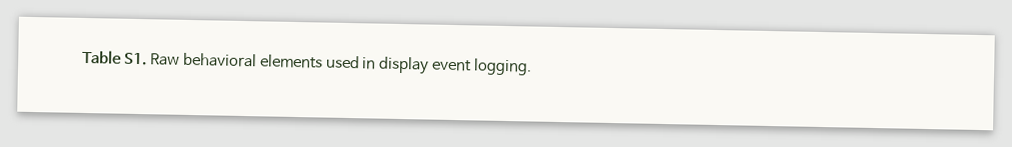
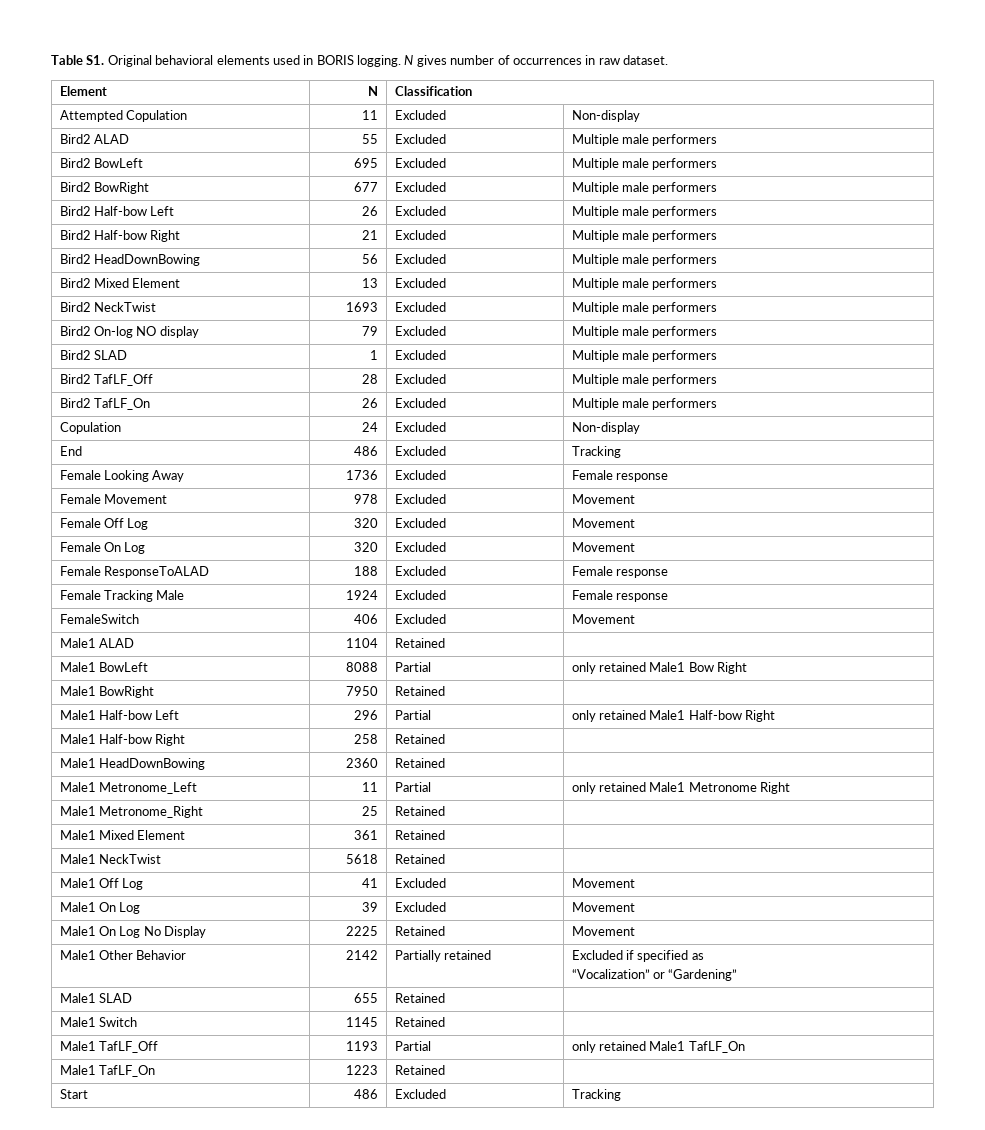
[149,53,180,66] Raw -> [107,55,152,67] Original
[378,56,533,76] display event logging. -> [316,55,668,67] [59,86,107,96] [368,86,379,96] [394,86,472,96] [59,110,187,122] [362,110,379,120] [394,110,446,120] [571,110,640,122] [59,134,129,144] [362,134,379,144] [394,134,446,144] [571,134,718,146] [59,158,143,168] [354,158,379,168] [394,158,446,168] [571,158,718,170] [59,182,149,194] [354,182,379,192] [394,182,446,192] [571,182,718,194] [59,206,175,216] [362,206,379,216] [394,206,446,216] [571,206,718,218] [59,230,181,242] [362,230,379,240] [394,230,446,240] [571,230,718,242] [59,254,200,266] [362,254,379,264] [394,254,446,264] [571,254,718,266] [59,278,181,288] [362,278,379,288] [394,278,446,288] [571,278,718,290] [59,302,156,312] [346,302,379,312] [394,302,446,312] [571,302,718,314] [59,326,199,338] [362,326,379,336] [394,326,446,336] [571,326,718,338] [59,350,127,360] [370,350,379,360] [394,350,446,360] [571,350,718,362] [59,374,153,386] [362,374,379,384] [394,374,446,384] [571,374,718,386] [59,398,150,410] [362,398,379,408] [394,398,446,408] [571,398,718,410] [59,422,121,434] [362,422,379,432] [394,422,446,432] [571,422,640,434] [59,446,82,456] [354,446,379,456] [394,446,446,456] [571,446,621,458] [59,470,185,482] [346,470,379,480] [394,470,446,480] [571,470,668,482] [59,494,167,504] [354,494,379,504] [394,494,446,504] [571,494,635,504] [59,518,149,530] [354,518,379,528] [394,518,446,528] [571,518,635,528] [59,542,146,554] [354,542,379,552] [394,542,446,552] [571,542,635,552] [59,566,209,578] [354,566,379,576] [394,566,446,576] [571,566,668,578] [59,590,185,602] [346,590,379,600] [394,590,446,600] [571,590,668,602] [59,614,139,624] [354,614,379,624] [394,614,446,624] [571,614,635,624] [59,638,134,648] [346,638,379,648] [394,638,445,648] [59,662,148,672] [346,662,379,672] [394,662,431,672] [571,662,748,674] [59,686,154,698] [346,686,379,696] [394,686,445,696] [59,710,180,720] [354,710,379,720] [394,710,431,720] [571,710,776,722] [59,734,186,746] [354,734,379,744] [394,734,445,744] [59,758,205,770] [346,758,379,768] [394,758,445,768] [59,782,197,794] [362,782,379,792] [394,782,431,792] [571,782,791,794] [59,806,203,818] [362,806,379,816] [394,806,445,816] [59,830,186,840] [354,830,379,840] [394,830,445,840] [59,854,161,864] [346,854,379,864] [394,854,445,864] [59,878,144,890] [362,878,379,888] [394,878,446,888] [571,878,635,888] [59,902,141,914] [362,902,379,912] [394,902,446,912] [571,902,635,912] [59,926,207,938] [346,926,379,936] [394,926,445,936] [571,926,635,936] [59,950,187,960] [346,950,379,960] [394,950,491,962] [571,950,704,962] [571,969,738,981] [59,993,132,1003] [354,993,379,1003] [394,993,445,1003] [59,1017,137,1027] [346,1017,379,1027] [394,1017,445,1027] [59,1041,158,1053] [346,1041,379,1051] [394,1041,431,1051] [571,1041,745,1053] [59,1065,155,1077] [346,1065,379,1075] [394,1065,445,1075] [59,1089,88,1099] [354,1089,379,1099] [394,1089,446,1099] [571,1089,621,1101] BORIS logging. N gives number of occurrences in raw dataset. // Element | N | Classification // Attempted Copulation | 11 | Excluded | Non-display // Bird2 ALAD | 55 | Excluded | Multiple male performers // Bird2 BowLeft | 695 | Excluded | Multiple male performers // Bird2 BowRight | 677 | Excluded | Multiple male performers // Bird2 Half-bow Left | 26 | Excluded | Multiple male performers // Bird2 Half-bow Right | 21 | Excluded | Multiple male performers // Bird2 HeadDownBowing | 56 | Excluded | Multiple male performers // Bird2 Mixed Element | 13 | Excluded | Multiple male performers // Bird2 NeckTwist | 1693 | Excluded | Multiple male performers // Bird2 On-log NO display | 79 | Excluded | Multiple male performers // Bird2 SLAD | 1 | Excluded | Multiple male performers // Bird2 TafLF_Off | 28 | Excluded | Multiple male performers // Bird2 TafLF_On | 26 | Excluded | Multiple male performers // Copulation | 24 | Excluded | Non-display // End | 486 | Excluded | Tracking // Female Looking Away | 1736 | Excluded | Female response // Female Movement | 978 | Excluded | Movement // Female Off Log | 320 | Excluded | Movement // Female On Log | 320 | Excluded | Movement // Female ResponseToALAD | 188 | Excluded | Female response // Female Tracking Male | 1924 | Excluded | Female response // FemaleSwitch | 406 | Excluded | Movement // Male1 ALAD | 1104 | Retained | // Male1 BowLeft | 8088 | Partial | only retained Male1 Bow Right // Male1 BowRight | 7950 | Retained | // Male1 Half-bow Left | 296 | Partial | only retained Male1 Half-bow Right // Male1 Half-bow Right | 258 | Retained | // Male1 HeadDownBowing | 2360 | Retained | // Male1 Metronome_Left | 11 | Partial | only retained Male1 Metronome Right // Male1 Metronome_Right | 25 | Retained | // Male1 Mixed Element | 361 | Retained | // Male1 NeckTwist | 5618 | Retained | // Male1 Off Log | 41 | Excluded | Movement // Male1 On Log | 39 | Excluded | Movement // Male1 On Log No Display | 2225 | Retained | Movement // Male1 Other Behavior | 2142 | Partially retained | Excluded if specified as // “Vocalization” or “Gardening” // Male1 SLAD | 655 | Retained | // Male1 Switch | 1145 | Retained | // Male1 TafLF_Off | 1193 | Partial | only retained Male1 TafLF_On // Male1 TafLF_On | 1223 | Retained | // Start | 486 | Excluded | Tracking

